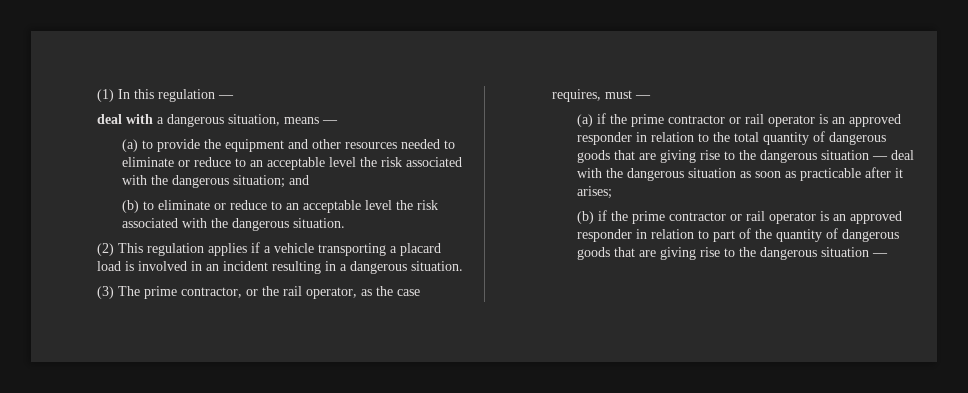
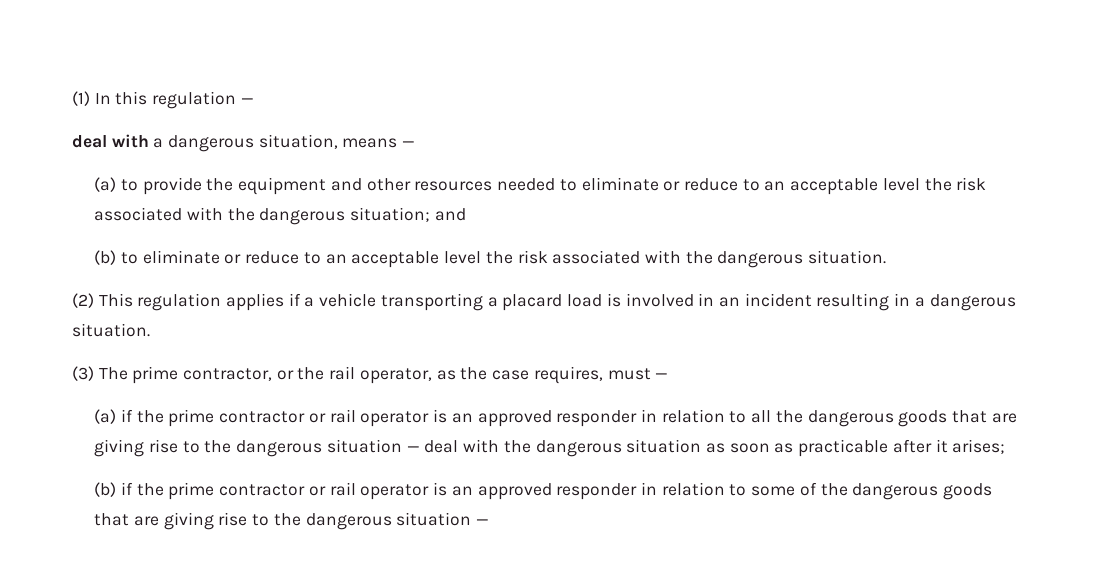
[712,131,825,145] the total quantity of -> [751,410,803,423] all the
[712,230,735,242] part -> [751,486,796,496] some
[775,228,838,242] quantity of -> (848, 489) none

